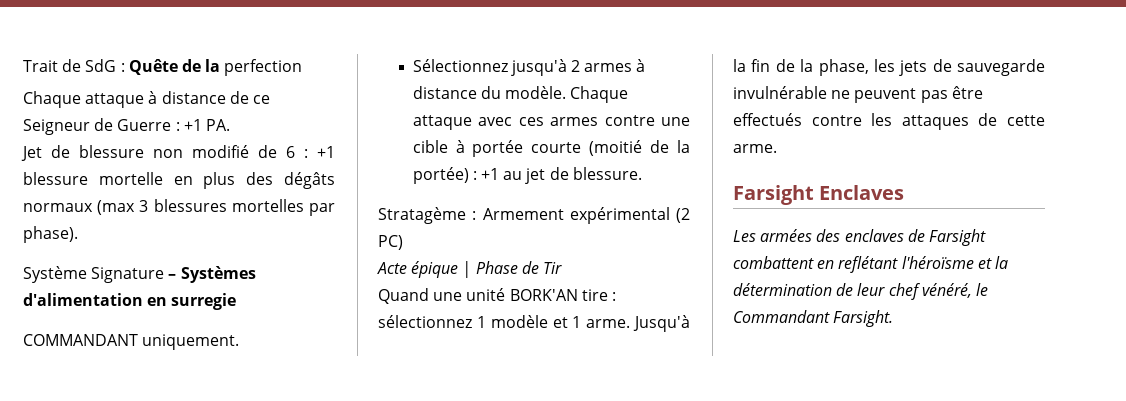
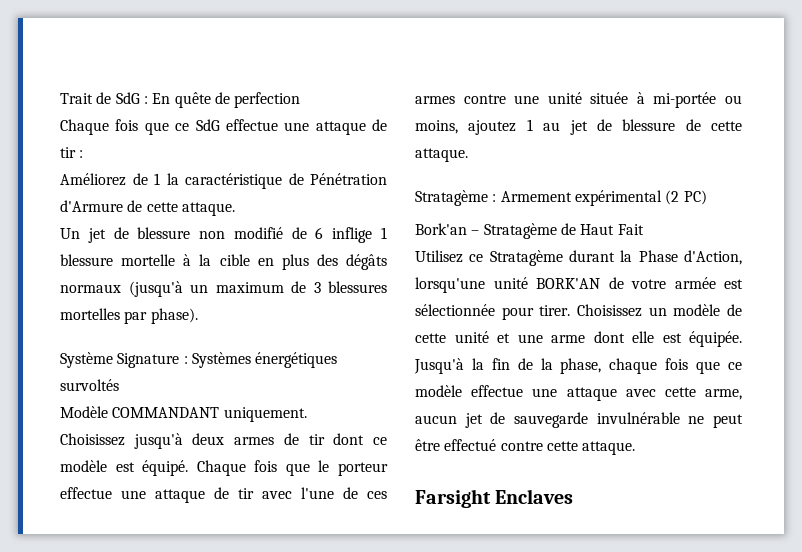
[128,59,221,75] Quête de la -> [152,92,230,108] En quête de
[85,91,270,108] [23,118,230,135] [21,146,42,161] attaque à distance de ce Seigneur de Guerre : +1 PA. // Jet -> [115,119,387,135] [60,147,84,158] [60,173,387,189] [60,200,235,216] [60,228,106,243] fois que ce SdG effectue une attaque de tir : // Améliorez de 1 la caractéristique de Pénétration d'Armure de cette attaque. // Un jet
[304,146,335,158] [23,172,163,185] : +1 blessure mortelle -> [332,227,387,243] [60,254,250,266] inflige 1 blessure mortelle à la cible
[97,200,136,215] (max -> [128,281,306,297] (jusqu'à un maximum de
[168,266,256,283] [23,293,237,310] [23,334,240,350] [412,59,646,76] [412,86,629,103] [412,115,690,130] [412,140,690,157] [412,167,642,184] – Systèmes d'alimentation en surregie // COMMANDANT uniquement. // Sélectionnez jusqu'à 2 armes à distance du modèle. Chaque attaque avec ces armes contre une cible à portée courte (moitié de la portée) : +1 au jet de blessure. -> [183,352,338,368] [60,379,119,391] [60,406,307,422] [60,433,387,449] [60,460,388,476] [60,487,387,503] [415,92,742,108] [415,119,742,135] [415,148,468,162] : Systèmes énergétiques survoltés // Modèle COMMANDANT uniquement. // Choisissez jusqu'à deux armes de tir dont ce modèle est équipé. Chaque fois que le porteur effectue une attaque de tir avec l'une de ces armes contre une unité située à mi-portée ou moins, ajoutez 1 au jet de blessure de cette attaque.
[377,261,562,278] [378,288,616,304] [378,315,631,328] Acte épique | Phase de Tir // Quand une unité BORK'AN tire : sélectionnez 1 modèle et 1 arme. -> [415,223,644,239] [415,250,742,266] [415,277,743,293] [415,304,742,320] [415,331,742,347] Bork'an – Stratagème de Haut Fait // Utilisez ce Stratagème durant la Phase d'Action, lorsqu'une unité BORK'AN de votre armée est sélectionnée pour tirer. Choisissez un modèle de cette unité et une arme dont elle est équipée.
[873,59,1045,76] [733,86,983,103] [733,113,1045,130] [733,144,777,153] [733,185,905,205] [733,229,986,246] [733,256,1008,273] [733,283,988,300] [733,310,894,327] les jets de sauvegarde invulnérable ne peuvent pas être effectués contre les attaques de cette arme. // Farsight Enclaves // Les armées des enclaves de Farsight combattent en reflétant l'héroïsme et la détermination de leur chef vénéré, le Commandant Farsight. -> [609,358,742,374] [415,385,742,401] [415,412,743,428] [415,439,636,455] [415,489,574,508] chaque fois que ce modèle effectue une attaque avec cette arme, aucun jet de sauvegarde invulnérable ne peut être effectué contre cette attaque. // Farsight Enclaves

